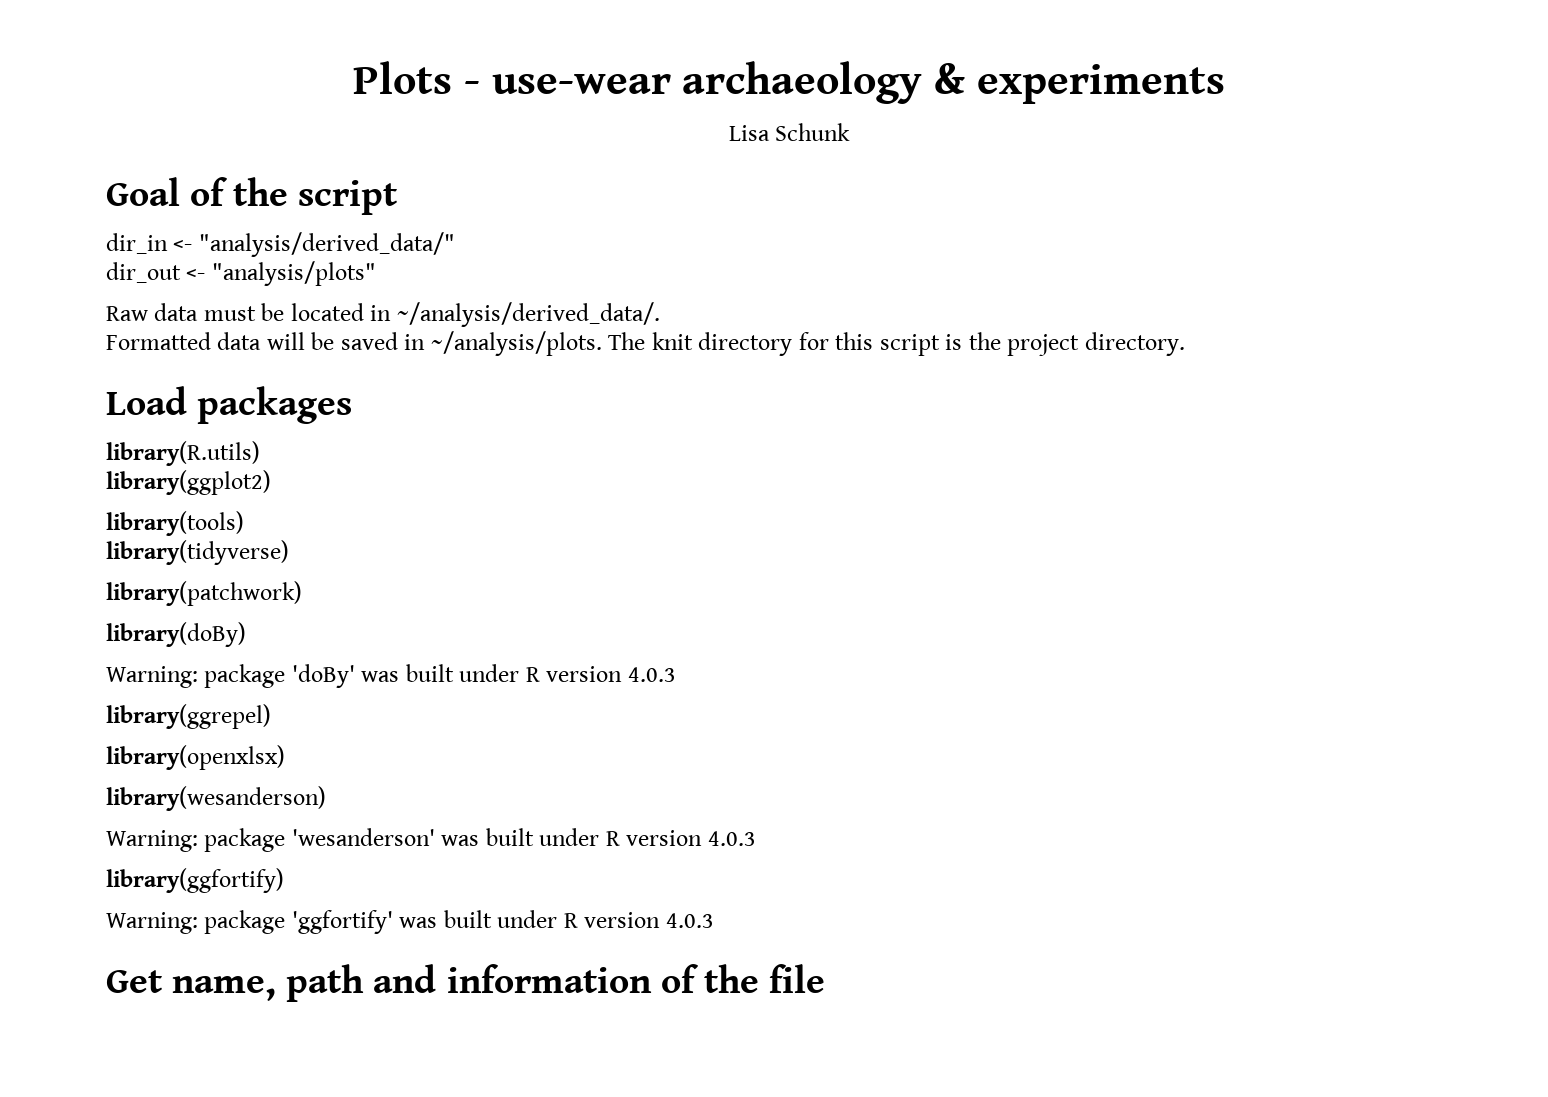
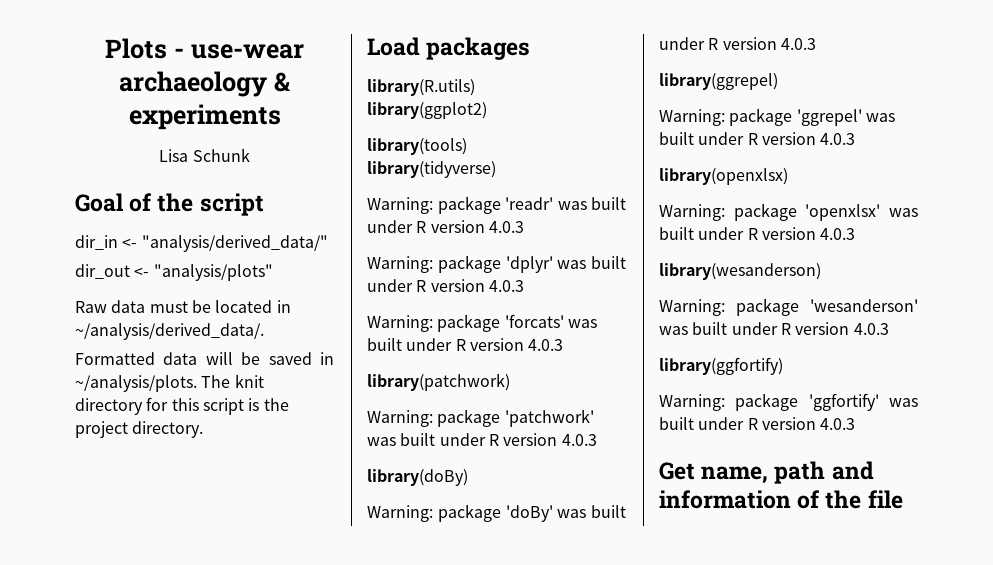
[106,581,302,606] library(patchwork) -> [367,196,626,214] [367,220,524,233] [367,255,626,273] [367,279,524,292] [367,314,597,332] [367,338,564,351] [367,373,510,391] [367,409,594,427] [367,433,597,446] Warning: package 'readr' was built under R version 4.0.3 // Warning: package 'dplyr' was built under R version 4.0.3 // Warning: package 'forcats' was built under R version 4.0.3 // library(patchwork) // Warning: package 'patchwork' was built under R version 4.0.3
[106,745,285,770] library(openxlsx) -> [659,108,895,126] [659,132,856,145] [659,168,788,185] [659,203,918,221] [659,227,856,240] Warning: package 'ggrepel' was built under R version 4.0.3 // library(openxlsx) // Warning: package 'openxlsx' was built under R version 4.0.3

